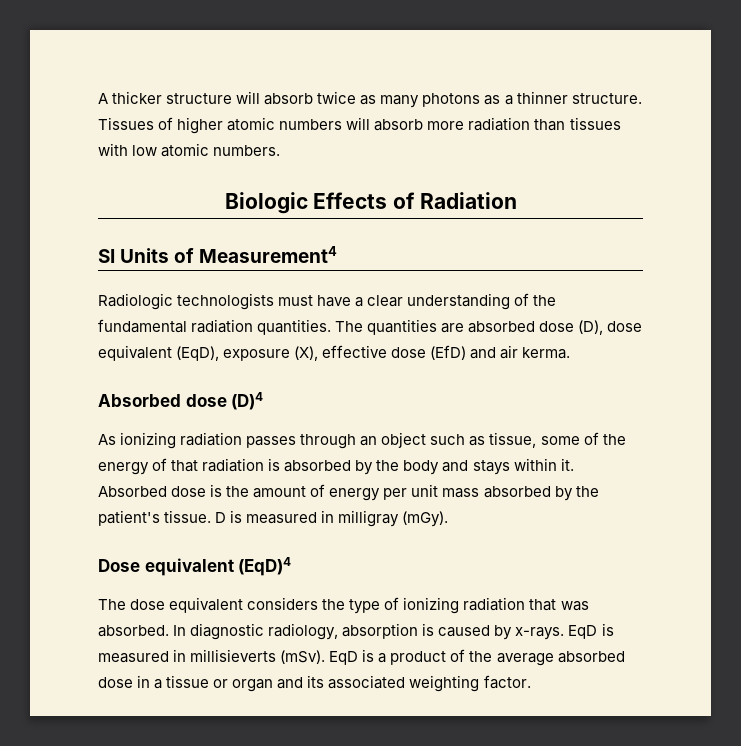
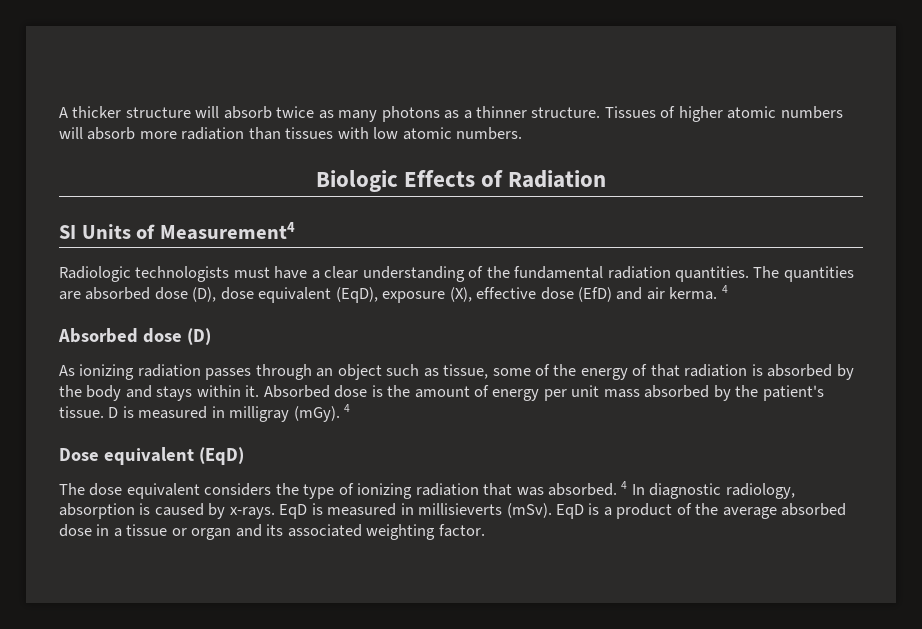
[98,392,264,410] // Absorbed dose (D)4 -> [721,285,728,293] [58,328,211,345] 4 // Absorbed dose (D)
(449, 519) none -> [344,404,351,412] 4
[238,557,292,576] (EqD)4 -> [198,447,244,465] (EqD)
(169, 631) none -> [621,481,628,489] 4

